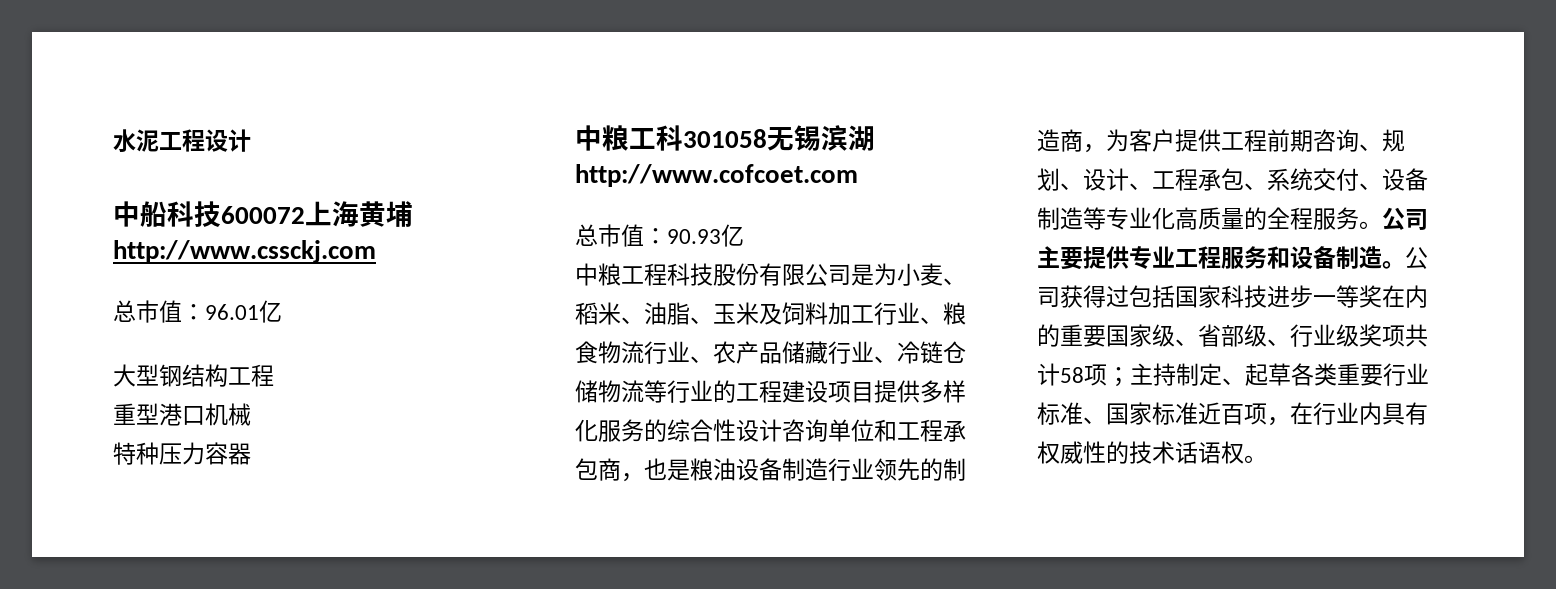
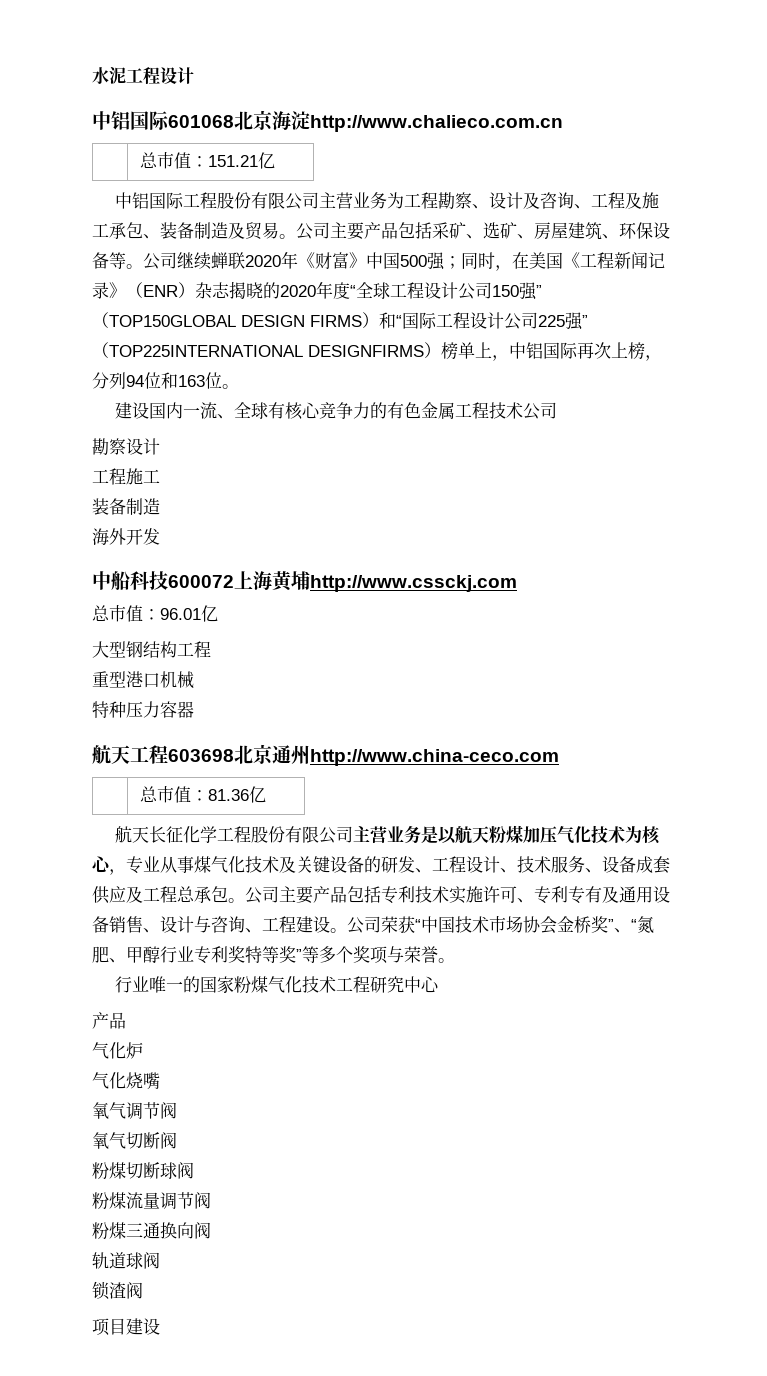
(251, 140) none -> [92,110,563,132] [140,152,276,169] [115,192,660,210] [92,222,670,240] [92,251,665,271] [92,281,542,300] [92,312,588,330] [92,342,662,361] [92,372,239,389] [115,402,558,420] [92,438,160,455] [92,468,160,485] [92,498,160,515] [92,528,160,546] // 中铝国际601068北京海淀http://www.chalieco.com.cn // | 总市值：151.21亿 // 中铝国际工程股份有限公司主营业务为工程勘察、设计及咨询、工程及施工承包、装备制造及贸易。公司主要产品包括采矿、选矿、房屋建筑、环保设备等。公司继续蝉联2020年《财富》中国500强；同时，在美国《工程新闻记录》（ENR）杂志揭晓的2020年度“全球工程设计公司150强”（TOP150GLOBAL DESIGN FIRMS）和“国际工程设计公司225强”（TOP225INTERNATIONAL DESIGNFIRMS）榜单上，中铝国际再次上榜，分列94位和163位。 // 建设国内一流、全球有核心竞争力的有色金属工程技术公司 // 勘察设计 // 工程施工 // 装备制造 // 海外开发
[575,125,875,151] [575,164,858,187] [575,224,744,247] [575,263,966,286] [575,302,966,325] [575,341,966,364] [575,380,966,403] [575,419,966,442] [575,458,966,482] [1037,129,1405,153] [1037,168,1428,191] [1037,207,1428,230] [1037,246,1428,270] [1037,285,1428,308] [1037,324,1428,347] [1037,363,1429,387] [1037,402,1428,426] [1037,441,1267,464] 中粮工科301058无锡滨湖http://www.cofcoet.com // 总市值：90.93亿 // 中粮工程科技股份有限公司是为小麦、稻米、油脂、玉米及饲料加工行业、粮食物流行业、农产品储藏行业、冷链仓储物流等行业的工程建设项目提供多样化服务的综合性设计咨询单位和工程承包商，也是粮油设备制造行业领先的制造商，为客户提供工程前期咨询、规划、设计、工程承包、系统交付、设备制造等专业化高质量的全程服务。公司主要提供专业工程服务和设备制造。公司获得过包括国家科技进步一等奖在内的重要国家级、省部级、行业级奖项共计58项；主持制定、起草各类重要行业标准、国家标准近百项，在行业内具有权威性的技术话语权。 -> [92,744,559,766] [140,786,267,803] [115,825,661,844] [92,856,670,875] [92,886,670,904] [92,916,654,934] [92,946,455,964] [115,976,440,994] [92,1012,126,1029] [92,1042,143,1059] [92,1072,160,1089] [92,1102,177,1120] [92,1132,177,1149] [92,1162,194,1180] [92,1192,211,1210] [92,1222,211,1240] [92,1252,160,1269] [92,1281,143,1300] [92,1318,160,1336] 航天工程603698北京通州http://www.china-ceco.com // | 总市值：81.36亿 // 航天长征化学工程股份有限公司主营业务是以航天粉煤加压气化技术为核心，专业从事煤气化技术及关键设备的研发、工程设计、技术服务、设备成套供应及工程总承包。公司主要产品包括专利技术实施许可、专利专有及通用设备销售、设计与咨询、工程建设。公司荣获“中国技术市场协会金桥奖”、“氮肥、甲醇行业专利奖特等奖”等多个奖项与荣誉。 // 行业唯一的国家粉煤气化技术工程研究中心 // 产品 // 气化炉 // 气化烧嘴 // 氧气调节阀 // 氧气切断阀 // 粉煤切断球阀 // 粉煤流量调节阀 // 粉煤三通换向阀 // 轨道球阀 // 锁渣阀 // 项目建设

